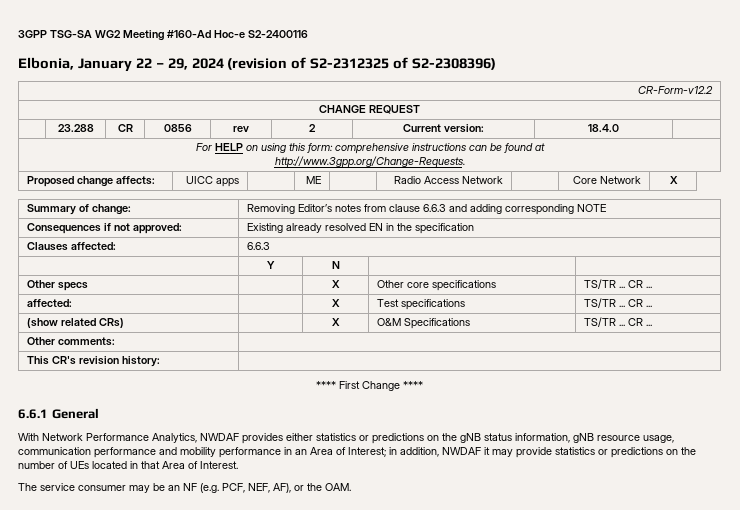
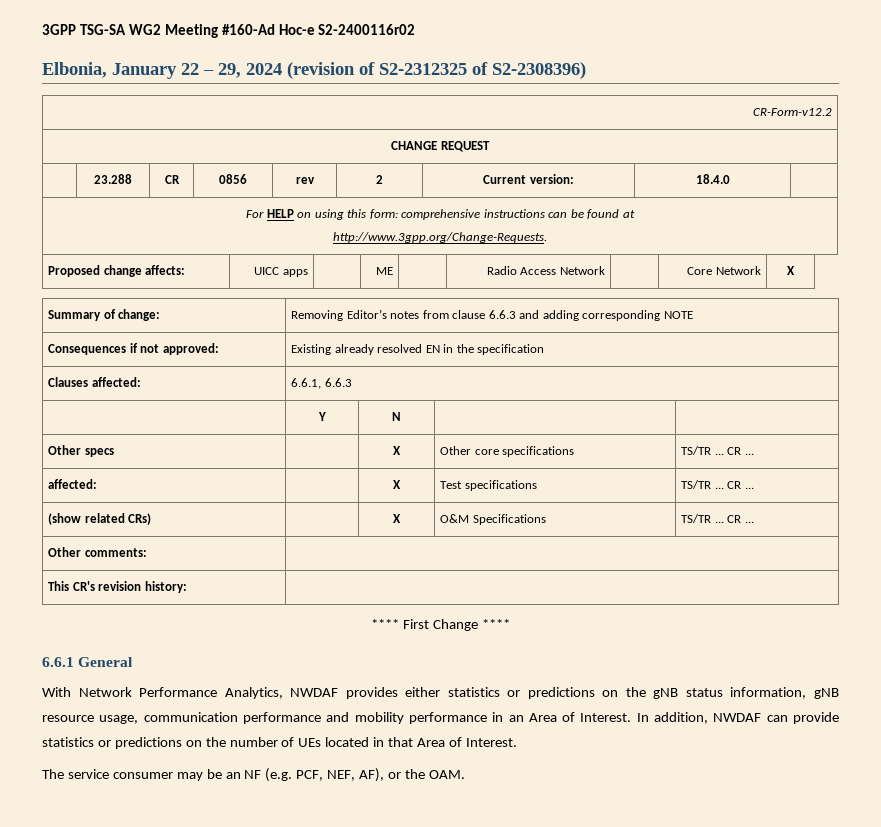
[248,30,308,38] S2-2400116 -> [318,24,416,35] S2-2400116r02
(116, 246) none -> [291,378,322,389] 6.6.1,
[348,447,513,457] Interest; in addition, NWDAF it may -> [580,712,788,724] Interest. In addition, NWDAF can

